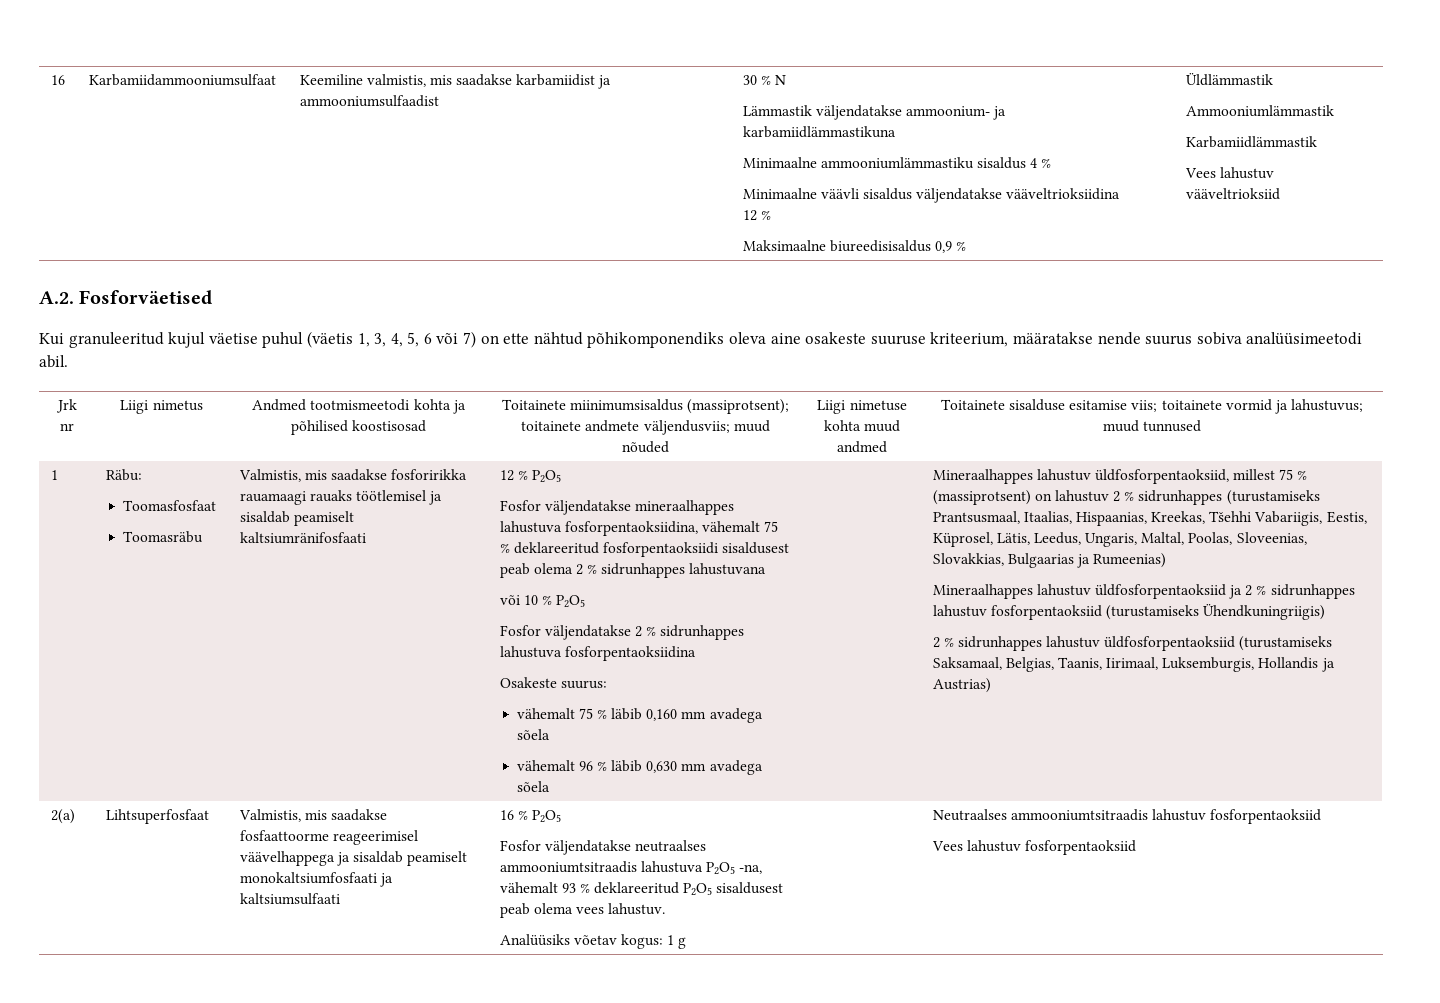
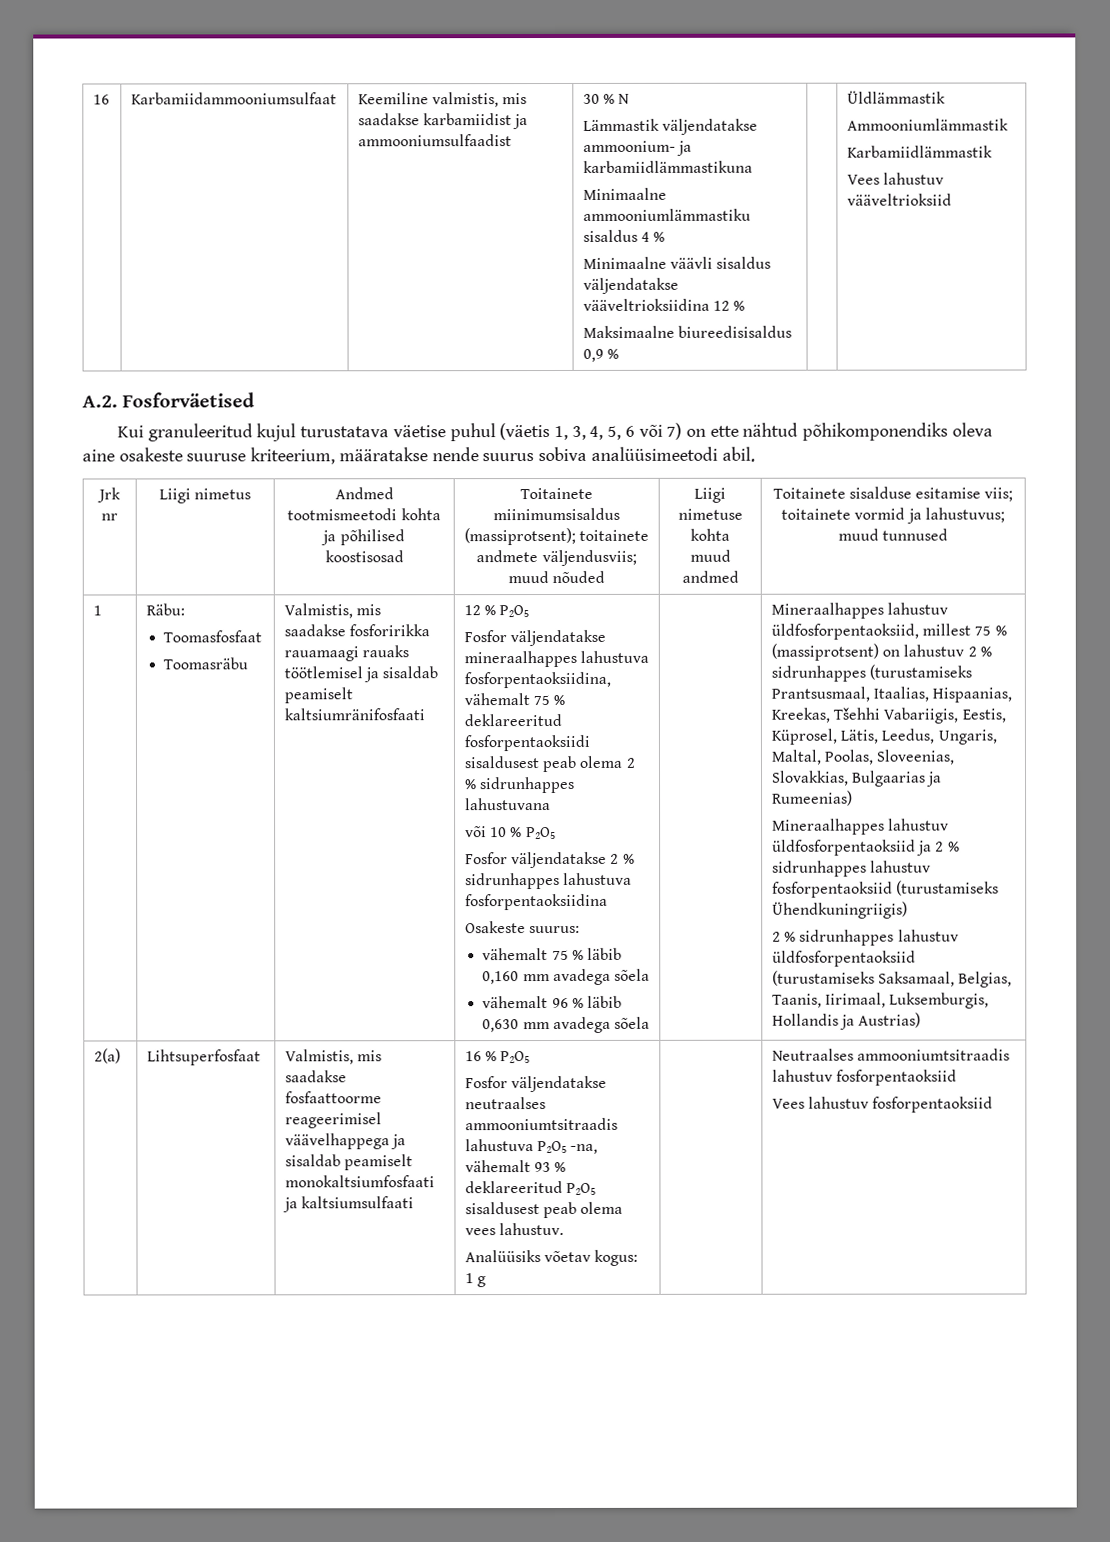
(206, 340) none -> [300,426,390,438] turustatava

